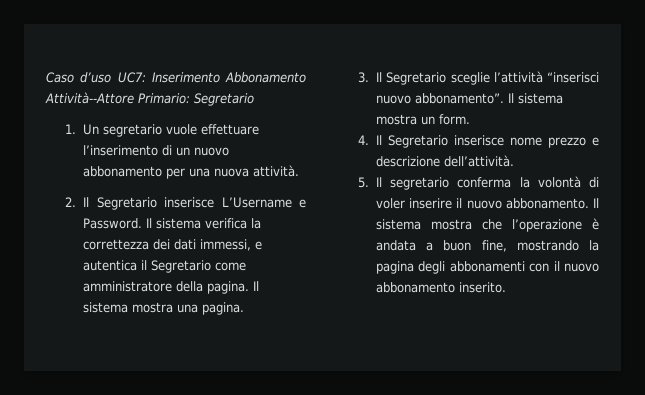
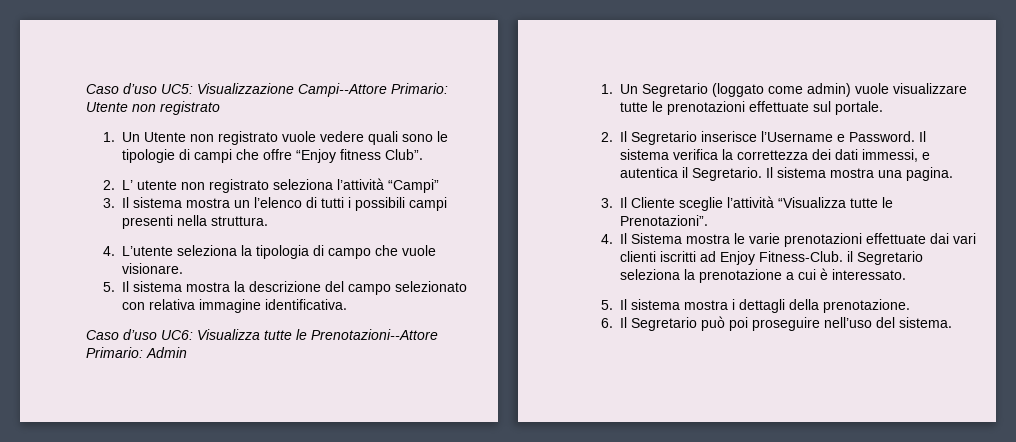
[46,72,306,83] [45,92,254,106] [64,124,259,137] [82,145,229,156] [82,165,299,179] Caso d’uso UC7: Inserimento Abbonamento Attività--Attore Primario: Segretario // 1. Un segretario vuole effettuare l’inserimento di un nuovo abbonamento per una nuova attività. -> [86,83,448,97] [86,101,220,115] [102,131,448,145] [121,149,423,163] [102,178,439,193] [102,197,447,211] [121,215,268,229] [102,245,436,259] [121,263,183,274] [102,281,467,295] [121,299,347,313] [86,329,438,340] [86,347,187,358] [600,83,967,97] [619,101,883,115] Caso d’uso UC5: Visualizzazione Campi--Attore Primario: Utente non registrato // 1. Un Utente non registrato vuole vedere quali sono le tipologie di campi che offre “Enjoy fitness Club”. // 2. L’ utente non registrato seleziona l’attività “Campi” // 3. Il sistema mostra un l’elenco di tutti i possibili campi presenti nella struttura. // 4. L’utente seleziona la tipologia di campo che vuole visionare. // 5. Il sistema mostra la descrizione del campo selezionato con relativa immagine identificativa. // Caso d’uso UC6: Visualizza tutte le Prenotazioni--Attore Primario: Admin // 1. Un Segretario (loggato come admin) vuole visualizzare tutte le prenotazioni effettuate sul portale.
[221,197,292,208] L’Username -> [760,131,833,142] l’Username
[150,260,246,273] [82,281,249,294] Segretario come amministratore della pagina. -> [691,167,762,181] Segretario.
[386,72,447,85] Segretario -> [630,197,675,208] Cliente
[547,72,599,83] [375,93,563,104] [375,114,470,125] [357,135,599,148] [375,155,514,167] [357,176,599,190] [375,198,599,209] [375,218,599,232] [375,240,599,252] [375,261,599,274] [375,282,506,293] “inserisci nuovo abbonamento”. Il sistema mostra un form. // 4. Il Segretario inserisce nome prezzo e descrizione dell’attività. // 5. Il segretario conferma la volontà di voler inserire il nuovo abbonamento. Il sistema mostra che l’operazione è andata a buon fine, mostrando la pagina degli abbonamenti con il nuovo abbonamento inserito. -> [777,197,893,208] [619,215,708,226] [600,233,976,247] [619,251,923,265] [619,268,906,283] [600,299,910,313] [600,316,952,331] “Visualizza tutte le Prenotazioni”. // 4. Il Sistema mostra le varie prenotazioni effettuate dai vari clienti iscritti ad Enjoy Fitness-Club. il Segretario seleziona la prenotazione a cui è interessato. // 5. Il sistema mostra i dettagli della prenotazione. // 6. Il Segretario può poi proseguire nell’uso del sistema.

